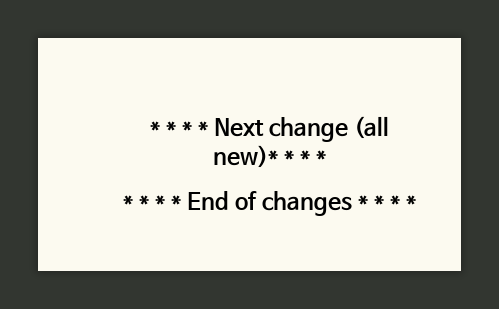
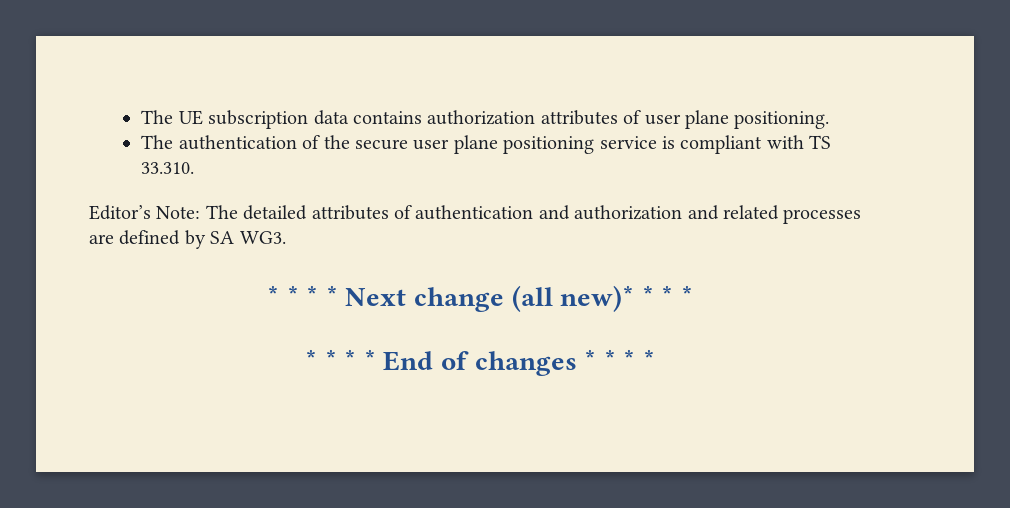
(149, 128) none -> [141,110,830,129] [141,135,832,154] [141,162,195,174] [89,205,862,224] [89,230,286,249] The UE subscription data contains authorization attributes of user plane positioning. // The authentication of the secure user plane positioning service is compliant with TS 33.310. // Editor’s Note: The detailed attributes of authentication and authorization and related processes are defined by SA WG3. //

